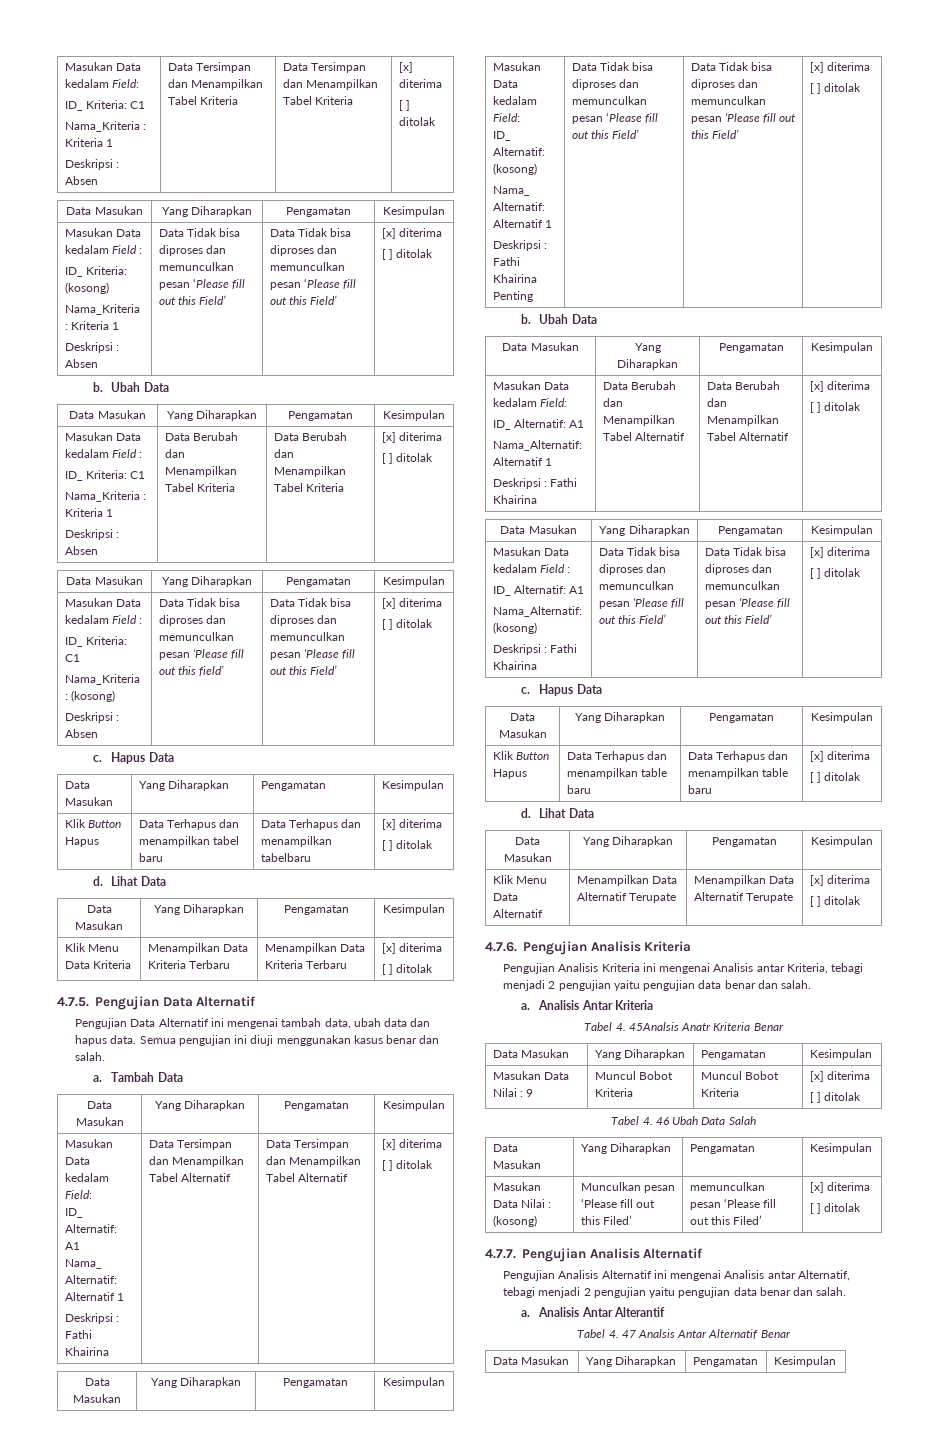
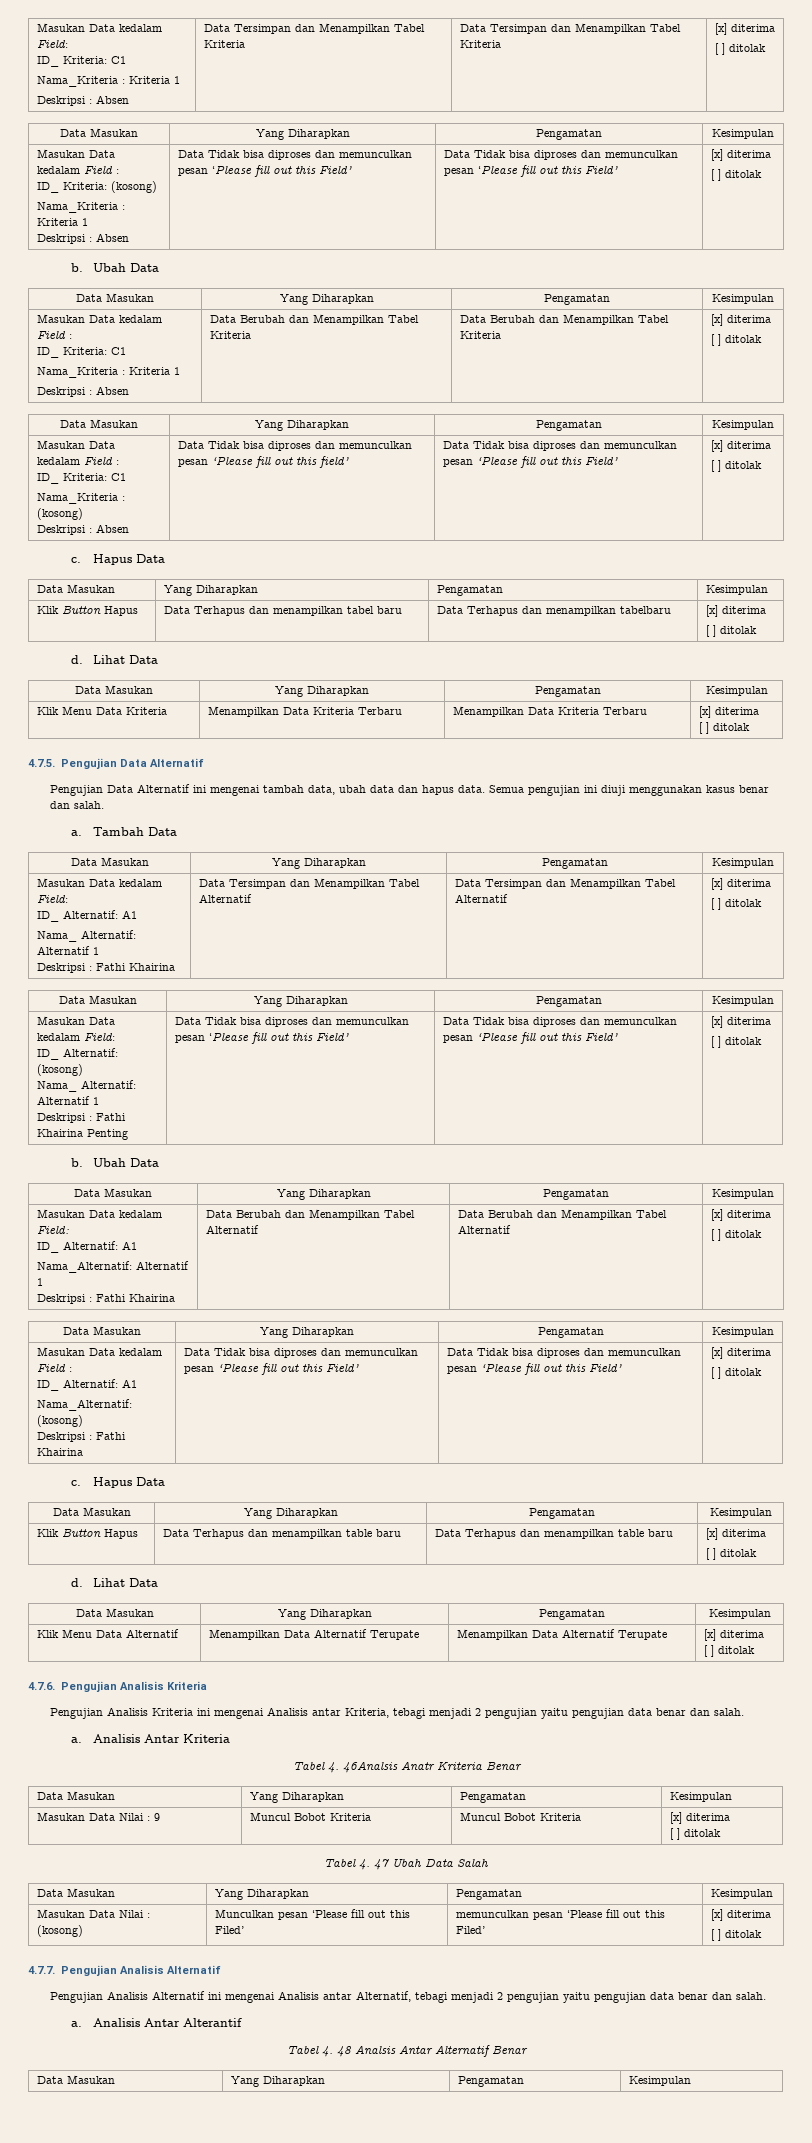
[628,1022,679,1031] 45Analsis -> [342,1761,398,1773] 46Analsis
[655,1117,670,1125] 46 -> [374,1859,390,1870] 47
[621,1330,636,1338] 47 -> [336,2046,352,2057] 48

